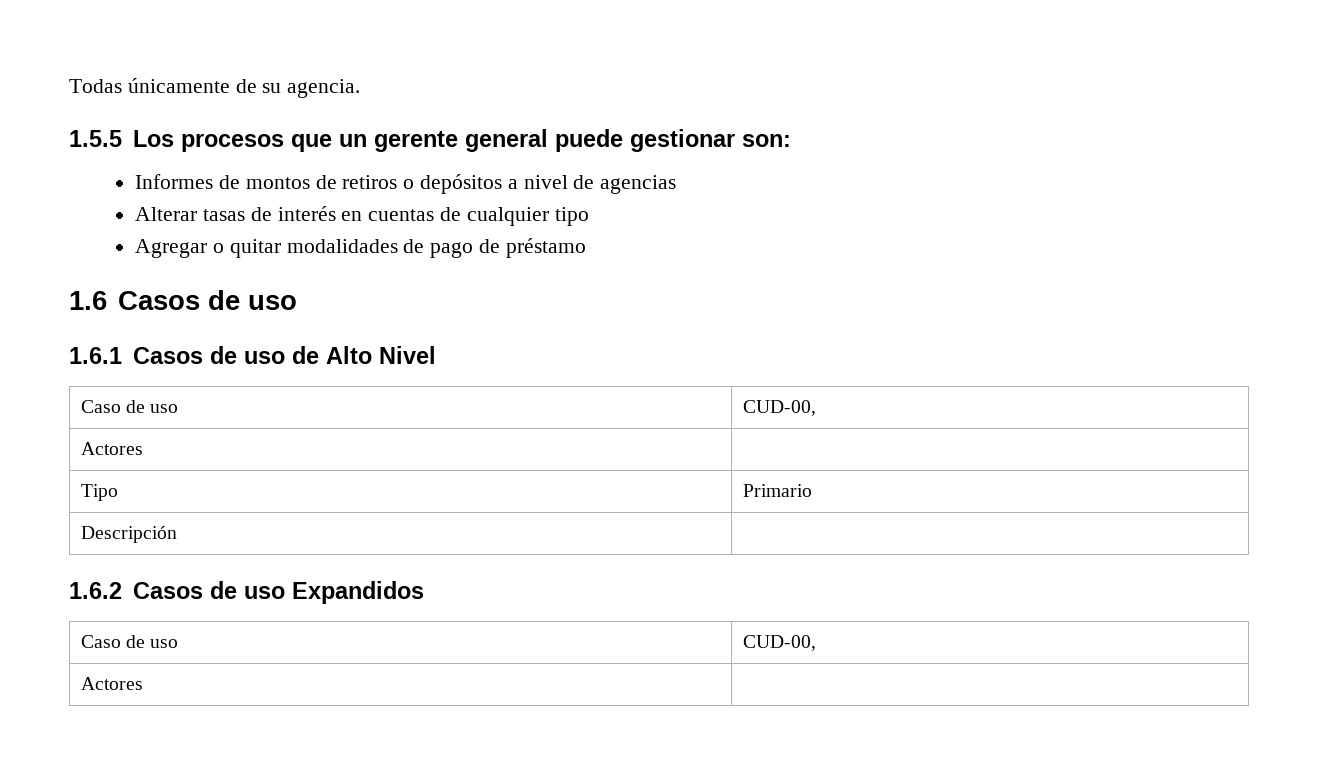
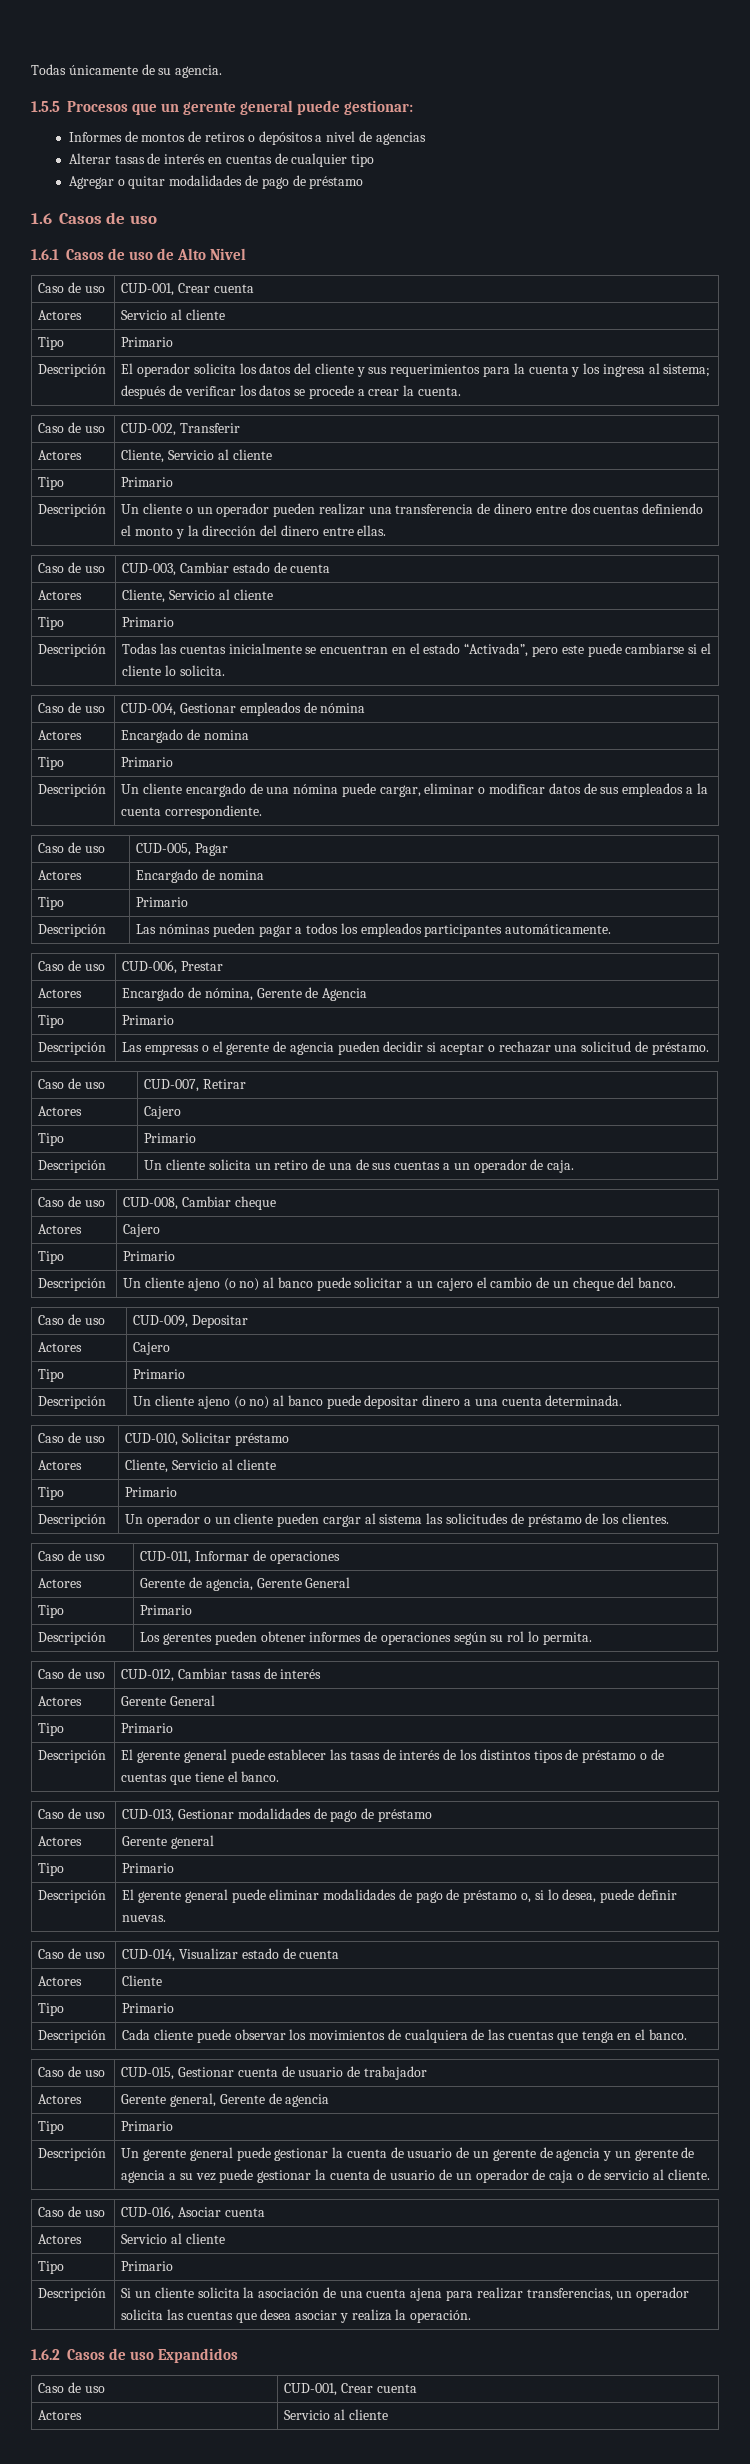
[132,130,284,152] Los procesos -> [67,101,128,112] Procesos
[629,129,791,152] gestionar son: -> [344,100,414,115] gestionar:
[742,400,816,416] [80,442,143,455] [80,484,118,501] [742,484,812,497] [80,526,177,543] CUD-00, // Actores | // Tipo | Primario // Descripción | -> [121,283,254,296] [38,310,83,320] [121,309,225,320] [38,337,65,350] [121,337,174,347] [38,364,107,377] [121,363,711,377] [121,385,461,399] [38,422,105,433] [121,423,240,436] [38,450,83,460] [121,449,272,463] [38,477,65,490] [121,477,174,487] [38,504,107,517] [121,503,704,517] [121,525,387,539] [38,562,105,573] [122,562,331,576] [38,590,83,600] [122,589,273,603] [38,617,65,630] [122,617,175,627] [38,644,107,657] [122,643,711,657] [122,665,225,676] [38,702,105,713] [121,702,366,716] [38,730,83,740] [121,729,249,743] [38,757,65,770] [121,757,174,767] [38,784,107,797] [121,783,708,797] [121,805,262,819] [38,842,105,853] [136,843,228,856] [38,870,83,880] [136,869,264,883] [38,897,65,910] [136,897,189,907] [38,924,107,937] [136,923,612,937] [38,960,105,971] [122,960,223,974] [38,988,83,998] [122,987,368,1001] [38,1015,65,1028] [122,1015,175,1025] [38,1042,107,1055] [122,1041,709,1055] [38,1078,105,1089] [144,1079,246,1092] [38,1106,83,1116] [144,1106,182,1119] [38,1133,65,1146] [144,1133,197,1143] [38,1160,107,1173] [144,1159,575,1173] [38,1196,105,1207] [123,1196,276,1210] [38,1224,83,1234] [123,1224,161,1237] [38,1251,65,1264] [123,1251,176,1261] [38,1278,107,1291] [123,1277,677,1291] [38,1314,105,1325] [133,1315,248,1328] [38,1342,83,1352] [133,1342,171,1355] [38,1369,65,1382] [133,1369,186,1379] [38,1396,107,1409] [133,1395,623,1409] [38,1432,105,1443] [125,1432,289,1446] [38,1460,83,1470] [125,1459,276,1473] [38,1487,65,1500] [125,1487,178,1497] [38,1514,107,1527] [125,1513,669,1527] [38,1550,105,1561] [140,1550,340,1564] [38,1578,83,1588] [140,1577,351,1591] [38,1605,65,1618] [140,1605,193,1615] [38,1632,107,1645] [140,1631,592,1645] [38,1668,105,1679] [121,1668,322,1682] [38,1696,83,1706] [121,1695,215,1706] [38,1723,65,1736] [121,1723,174,1733] [38,1750,107,1763] [121,1749,664,1763] [121,1771,280,1785] [38,1808,105,1819] [122,1808,432,1822] [38,1836,83,1846] [122,1835,214,1849] [38,1863,65,1876] [122,1863,175,1873] [38,1890,107,1903] [122,1889,677,1903] [122,1915,167,1922] [38,1948,105,1959] [122,1948,340,1962] [38,1976,83,1986] [122,1975,163,1986] [38,2003,65,2016] [122,2003,175,2013] [38,2030,107,2043] [122,2029,687,2043] [38,2066,105,2077] [121,2066,427,2080] [38,2094,83,2104] [121,2093,330,2107] [38,2121,65,2134] [121,2121,174,2131] [38,2148,107,2161] [121,2147,695,2161] [121,2169,711,2183] [38,2206,105,2217] [121,2206,265,2220] [38,2234,83,2244] [121,2233,225,2244] [38,2261,65,2274] [121,2261,174,2271] [38,2288,107,2301] [121,2287,690,2301] [121,2309,472,2323] CUD-001, Crear cuenta // Actores | Servicio al cliente // Tipo | Primario // Descripción | El operador solicita los datos del cliente y sus requerimientos para la cuenta y los ingresa al sistema; después de verificar los datos se procede a crear la cuenta. // Caso de uso | CUD-002, Transferir // Actores | Cliente, Servicio al cliente // Tipo | Primario // Descripción | Un cliente o un operador pueden realizar una transferencia de dinero entre dos cuentas definiendo el monto y la dirección del dinero entre ellas. // Caso de uso | CUD-003, Cambiar estado de cuenta // Actores | Cliente, Servicio al cliente // Tipo | Primario // Descripción | Todas las cuentas inicialmente se encuentran en el estado “Activada”, pero este puede cambiarse si el cliente lo solicita. // Caso de uso | CUD-004, Gestionar empleados de nómina // Actores | Encargado de nomina // Tipo | Primario // Descripción | Un cliente encargado de una nómina puede cargar, eliminar o modificar datos de sus empleados a la cuenta correspondiente. // Caso de uso | CUD-005, Pagar // Actores | Encargado de nomina // Tipo | Primario // Descripción | Las nóminas pueden pagar a todos los empleados participantes automáticamente. // Caso de uso | CUD-006, Prestar // Actores | Encargado de nómina, Gerente de Agencia // Tipo | Primario // Descripción | Las empresas o el gerente de agencia pueden decidir si aceptar o rechazar una solicitud de préstamo. // Caso de uso | CUD-007, Retirar // Actores | Cajero // Tipo | Primario // Descripción | Un cliente solicita un retiro de una de sus cuentas a un operador de caja. // Caso de uso | CUD-008, Cambiar cheque // Actores | Cajero // Tipo | Primario // Descripción | Un cliente ajeno (o no) al banco puede solicitar a un cajero el cambio de un cheque del banco. // Caso de uso | CUD-009, Depositar // Actores | Cajero // Tipo | Primario // Descripción | Un cliente ajeno (o no) al banco puede depositar dinero a una cuenta determinada. // Caso de uso | CUD-010, Solicitar préstamo // Actores | Cliente, Servicio al cliente // Tipo | Primario // Descripción | Un operador o un cliente pueden cargar al sistema las solicitudes de préstamo de los clientes. // Caso de uso | CUD-011, Informar de operaciones // Actores | Gerente de agencia, Gerente General // Tipo | Primario // Descripción | Los gerentes pueden obtener informes de operaciones según su rol lo permita. // Caso de uso | CUD-012, Cambiar tasas de interés // Actores | Gerente General // Tipo | Primario // Descripción | El gerente general puede establecer las tasas de interés de los distintos tipos de préstamo o de cuentas que tiene el banco. // Caso de uso | CUD-013, Gestionar modalidades de pago de préstamo // Actores | Gerente general // Tipo | Primario // Descripción | El gerente general puede eliminar modalidades de pago de préstamo o, si lo desea, puede definir nuevas. // Caso de uso | CUD-014, Visualizar estado de cuenta // Actores | Cliente // Tipo | Primario // Descripción | Cada cliente puede observar los movimientos de cualquiera de las cuentas que tenga en el banco. // Caso de uso | CUD-015, Gestionar cuenta de usuario de trabajador // Actores | Gerente general, Gerente de agencia // Tipo | Primario // Descripción | Un gerente general puede gestionar la cuenta de usuario de un gerente de agencia y un gerente de agencia a su vez puede gestionar la cuenta de usuario de un operador de caja o de servicio al cliente. // Caso de uso | CUD-016, Asociar cuenta // Actores | Servicio al cliente // Tipo | Primario // Descripción | Si un cliente solicita la asociación de una cuenta ajena para realizar transferencias, un operador solicita las cuentas que desea asociar y realiza la operación.
[742,635,816,651] [80,677,143,690] CUD-00, // Actores | -> [284,2383,417,2396] [38,2410,83,2420] [284,2409,388,2420] CUD-001, Crear cuenta // Actores | Servicio al cliente

